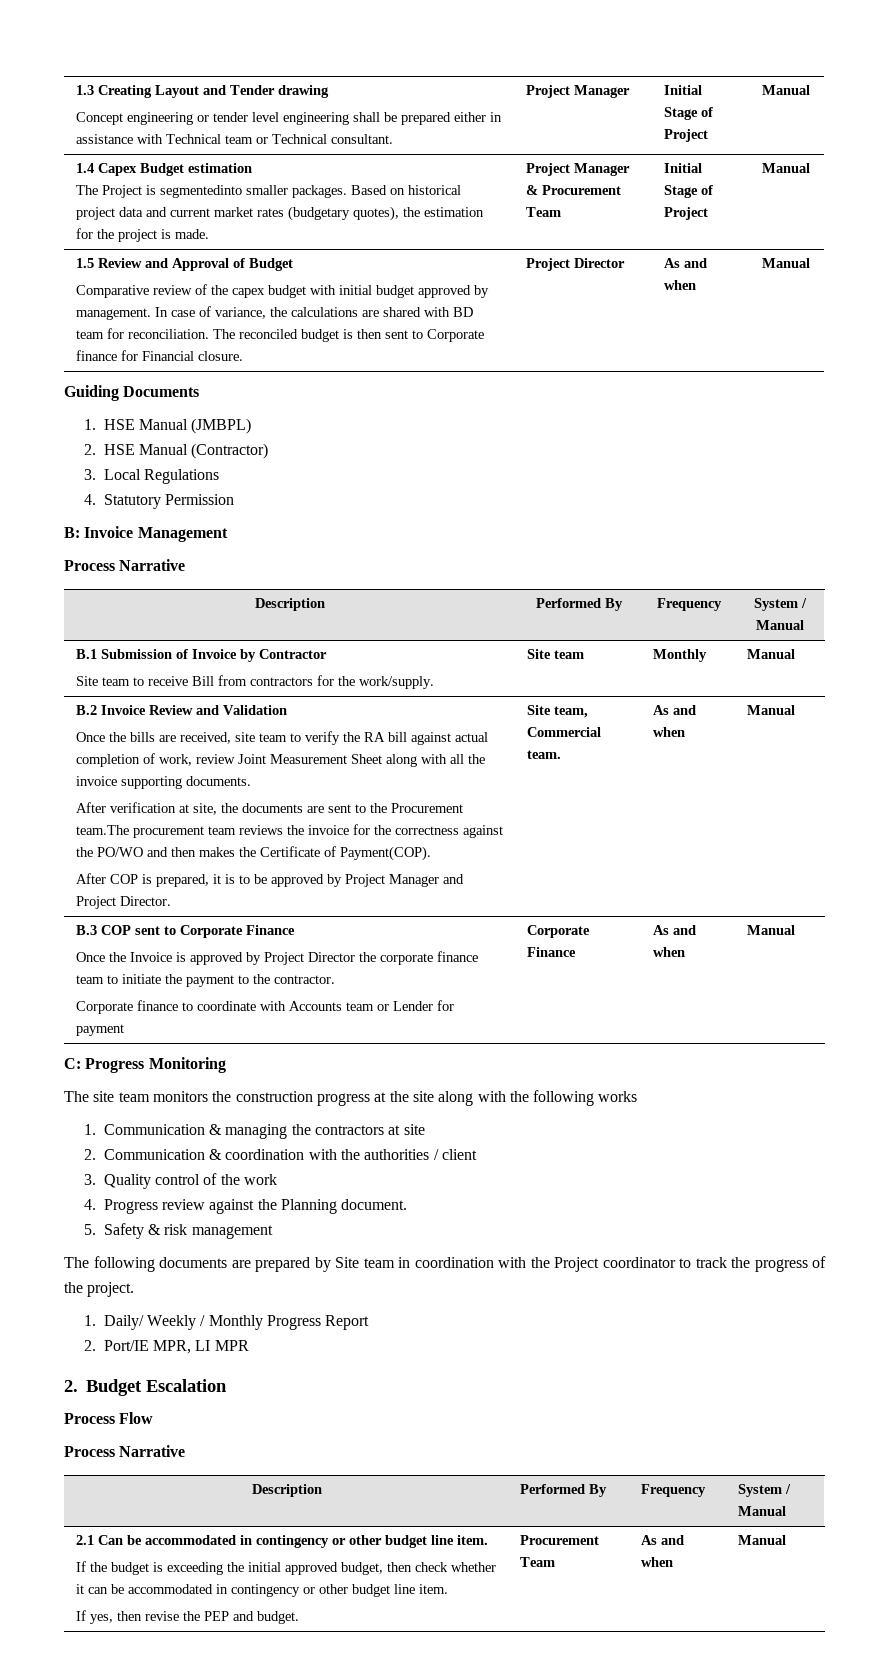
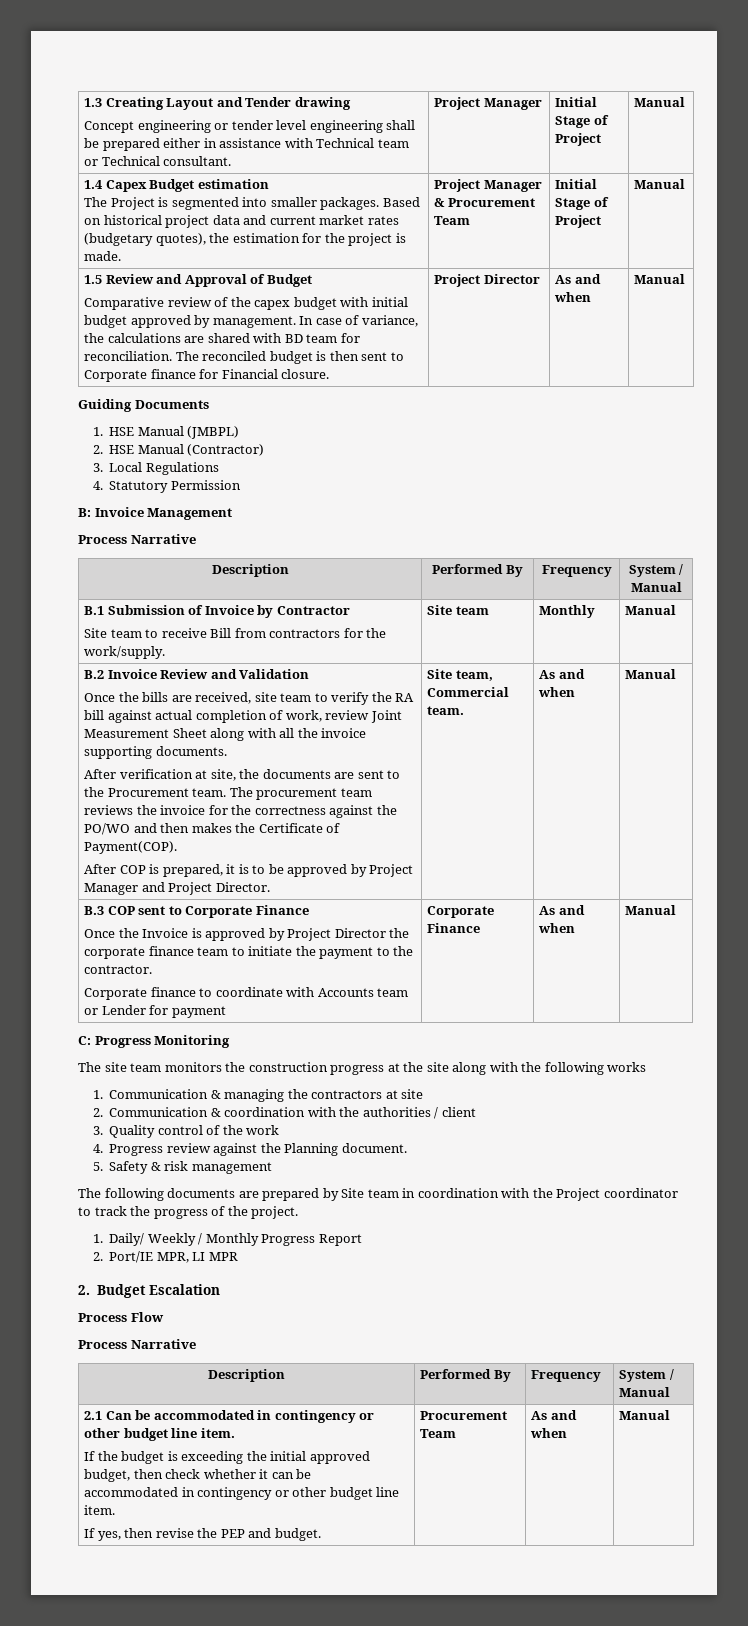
[160,185,243,198] segmentedinto -> [171,197,268,210] segmented into
[76,825,130,835] team.The -> [192,787,253,797] team. The

